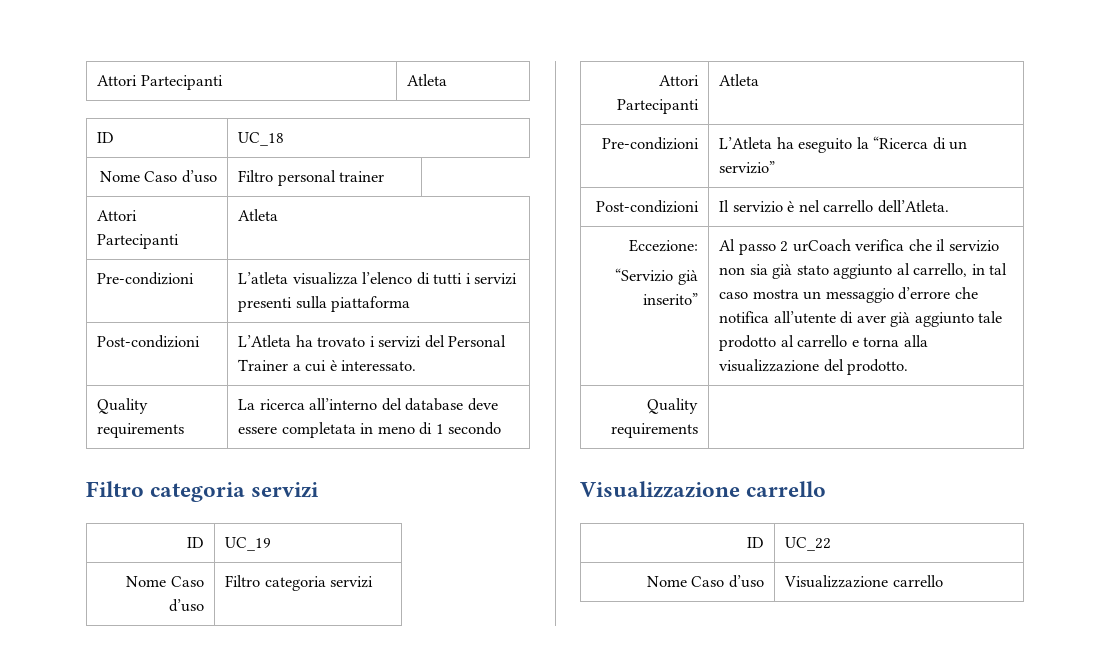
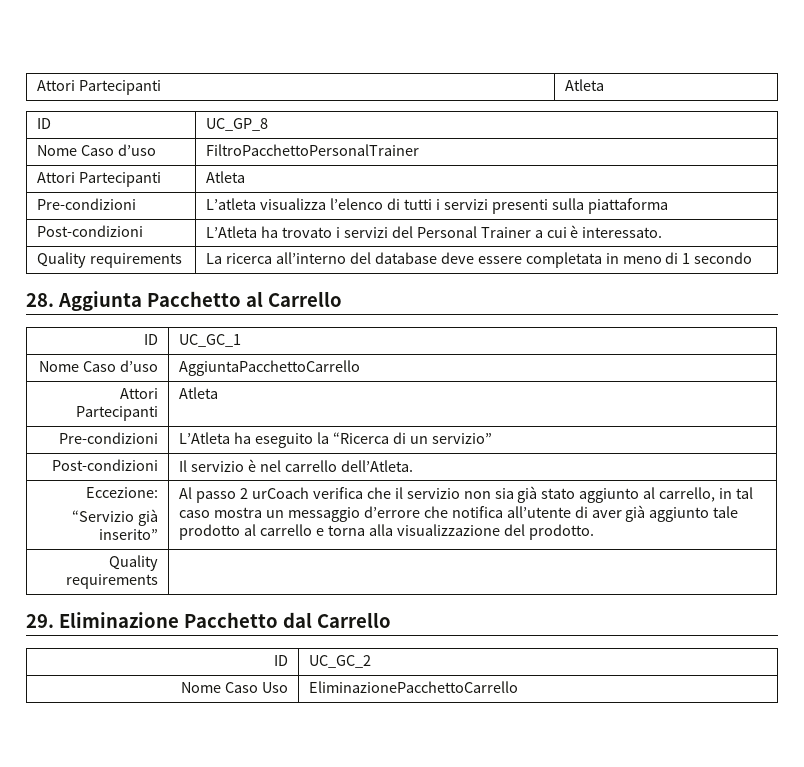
[238,132,285,146] [99,170,217,183] [238,170,385,186] UC_18 // Nome Caso d’uso | Filtro personal trainer -> [206,118,269,131] [37,144,157,156] [206,144,420,156] UC_GP_8 // Nome Caso d’uso | FiltroPacchettoPersonalTrainer
[86,481,320,502] [186,537,204,548] [225,537,272,551] [126,576,204,587] [168,599,204,612] [225,575,374,591] Filtro categoria servizi // ID | UC_19 // Nome Caso d’uso | Filtro categoria servizi -> [26,291,342,311] [143,334,158,345] [179,334,242,347] [38,360,158,372] [179,360,361,376] 28. Aggiunta Pacchetto al Carrello // ID | UC_GC_1 // Nome Caso d’uso | AggiuntaPacchettoCarrello
[580,481,827,498] [746,537,764,548] [785,537,832,551] [646,575,764,588] [784,575,943,588] Visualizzazione carrello // ID | UC_22 // Nome Caso d’uso | Visualizzazione carrello -> [26,612,391,628] [273,655,288,666] [309,655,372,668] [180,682,288,693] [309,681,519,693] 29. Eliminazione Pacchetto dal Carrello // ID | UC_GC_2 // Nome Caso Uso | EliminazionePacchettoCarrello

